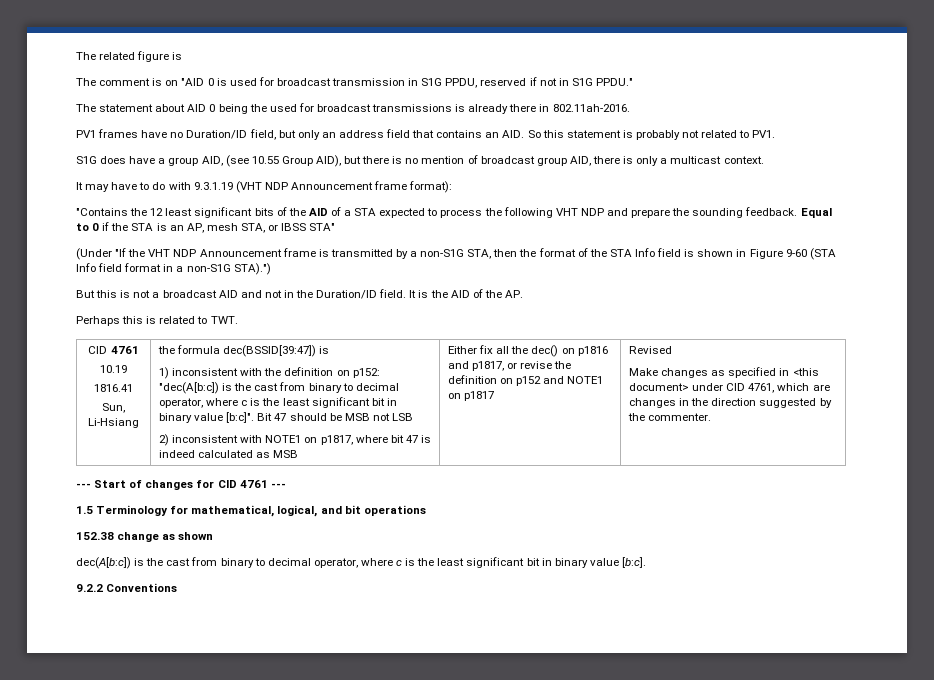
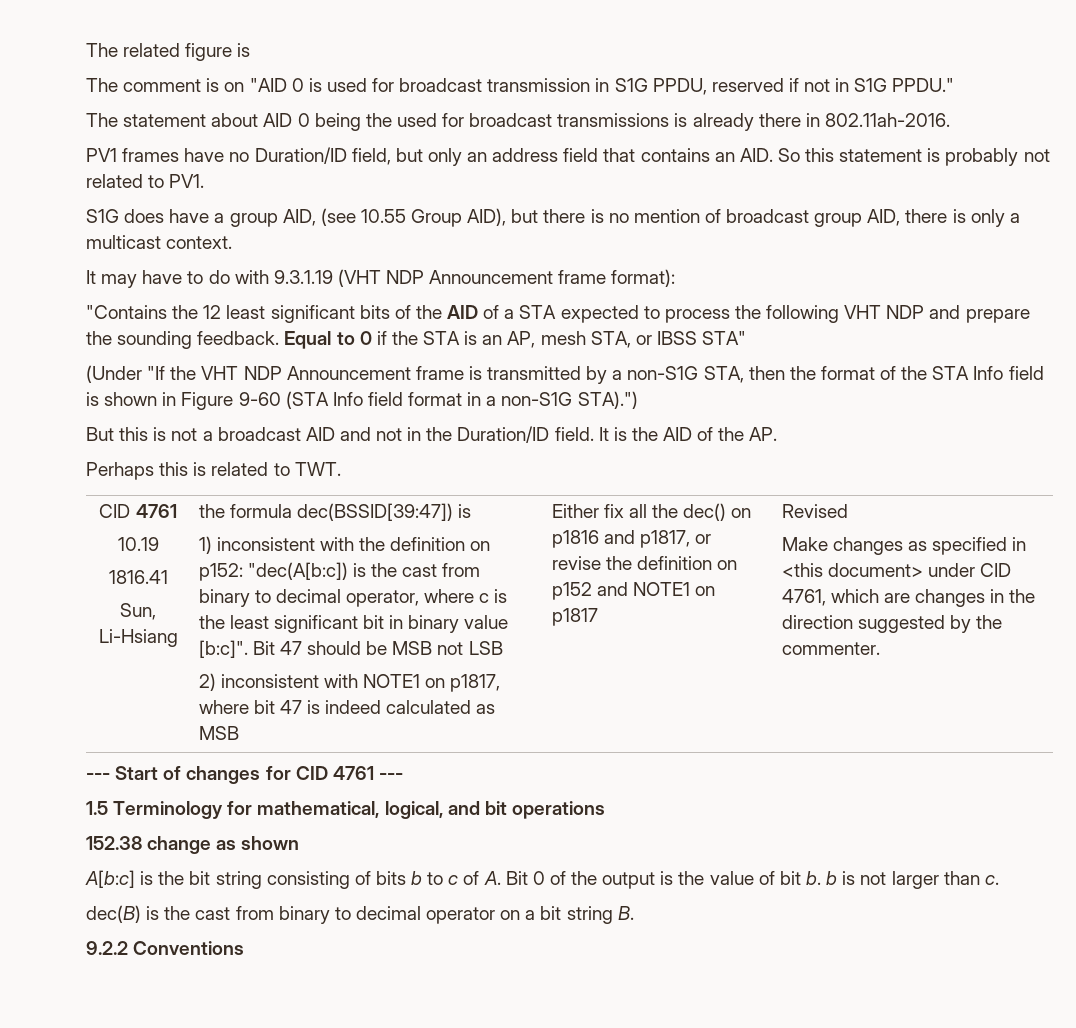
[76,557,646,569] dec(A[b:c]) is the cast from binary to decimal operator, where c is the least significant bit in binary value [b:c]. -> [85,870,999,889] [86,905,634,924] A[b:c] is the bit string consisting of bits b to c of A. Bit 0 of the output is the value of bit b. b is not larger than c. // dec(B) is the cast from binary to decimal operator on a bit string B.

